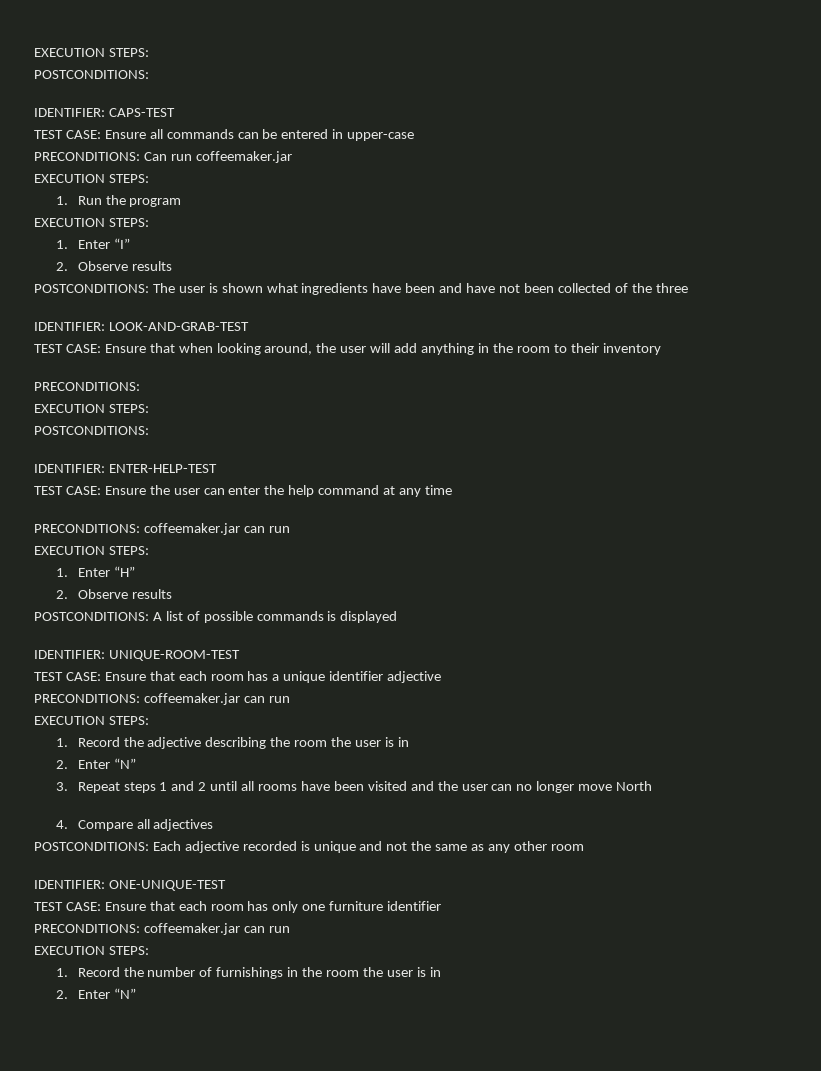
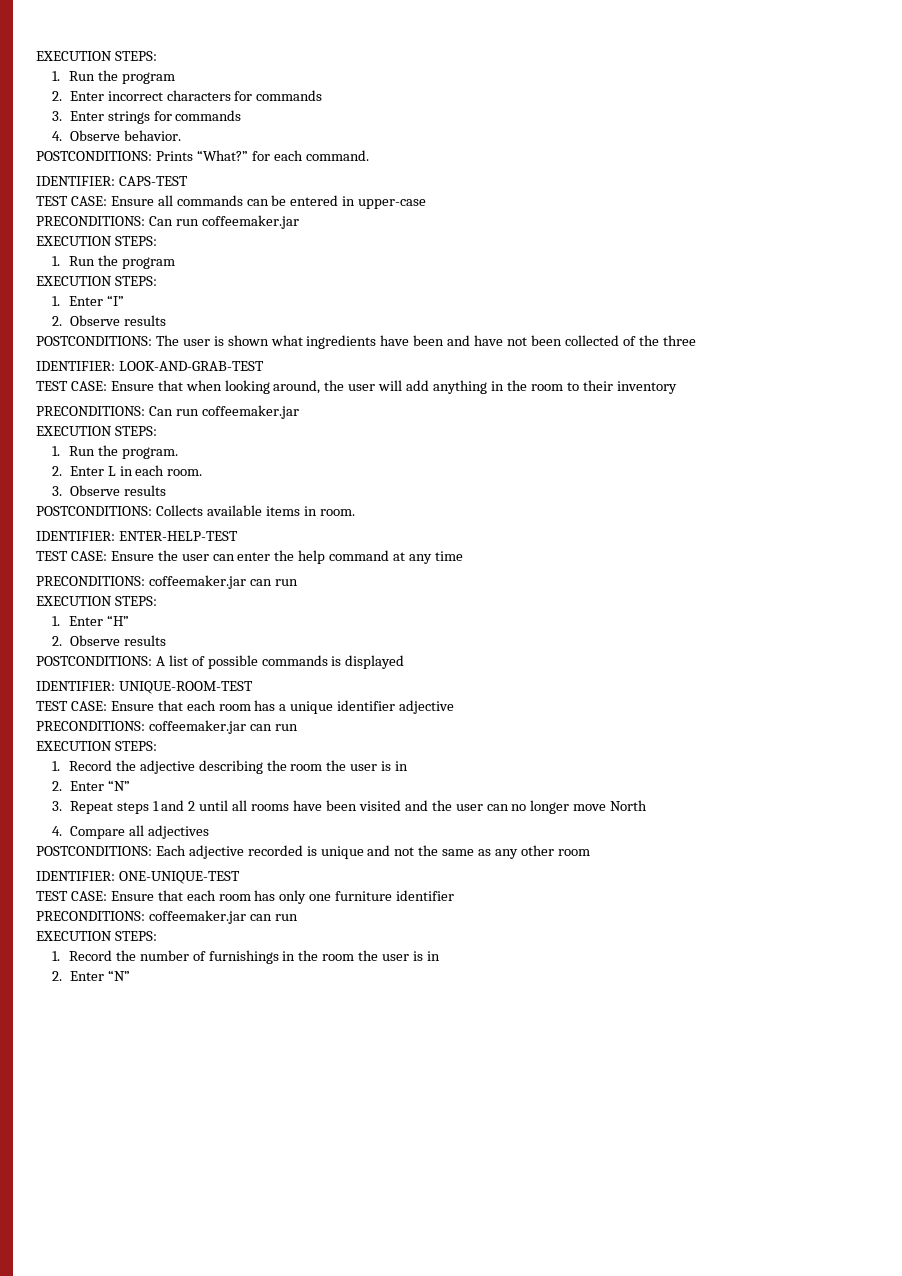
[34,48,149,57] [34,70,149,79] EXECUTION STEPS: // POSTCONDITIONS: -> [36,51,157,61] [52,70,175,84] [52,90,323,101] [52,110,242,124] [52,130,181,141] [36,150,369,161] EXECUTION STEPS: // 1. Run the program // 2. Enter incorrect characters for commands // 3. Enter strings for commands // 4. Observe behavior. // POSTCONDITIONS: Prints “What?” for each command.
[34,404,149,413] [34,426,149,435] // EXECUTION STEPS: // POSTCONDITIONS: -> [148,405,299,419] [36,426,157,436] [52,445,178,459] [52,465,203,476] [52,485,166,496] [36,505,355,516] Can run coffeemaker.jar // EXECUTION STEPS: // 1. Run the program. // 2. Enter L in each room. // 3. Observe results // POSTCONDITIONS: Collects available items in room.

